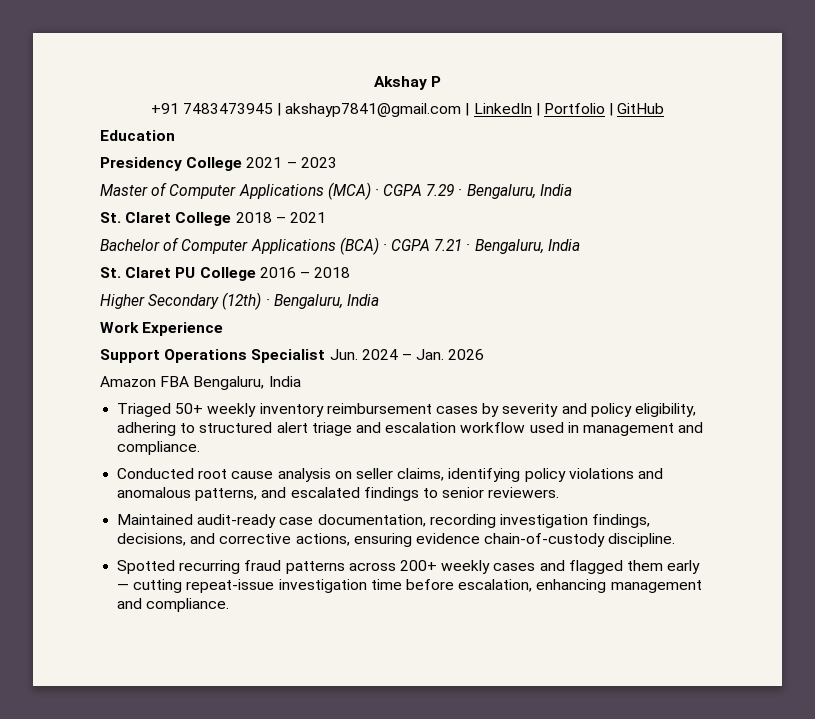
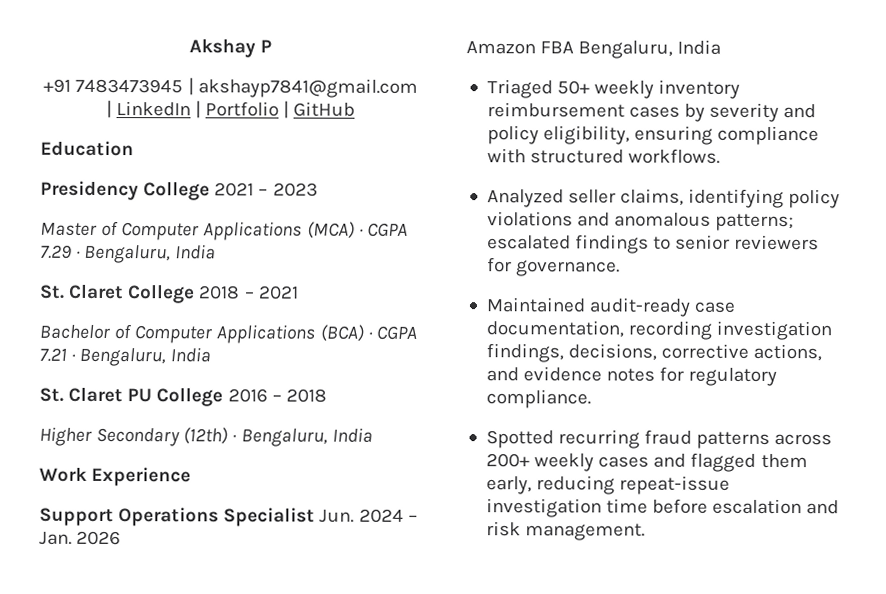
[117,422,704,436] [117,441,201,455] [117,468,352,482] adhering to structured alert triage and escalation workflow used in management and compliance. // Conducted root cause analysis on -> [634,125,820,146] [486,148,721,164] [486,189,564,208] ensuring compliance with structured workflows. // Analyzed
[195,487,287,501] patterns, and -> [715,213,795,232] patterns;
[488,487,560,498] reviewers. -> [734,234,820,251] [486,257,621,277] reviewers for governance.
[190,533,216,544] and -> (658, 352) none
[353,533,676,547] ensuring evidence chain-of-custody discipline. -> [485,366,778,386] [485,389,591,409] and evidence notes for regulatory compliance.
[667,560,701,574] [117,579,183,593] early — cutting -> [485,475,616,495] early, reducing
[458,579,702,593] [117,598,230,612] escalation, enhancing management and compliance. -> [712,498,840,515] [485,521,646,541] escalation and risk management.

